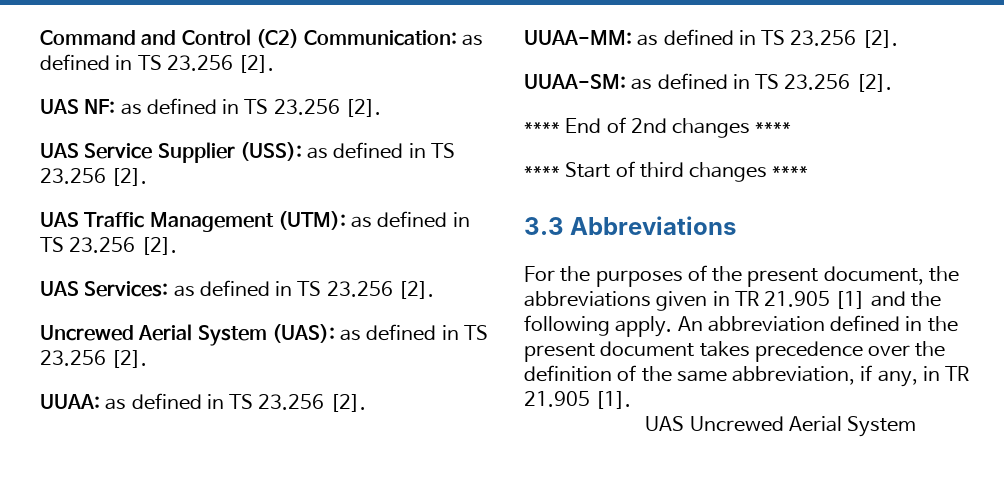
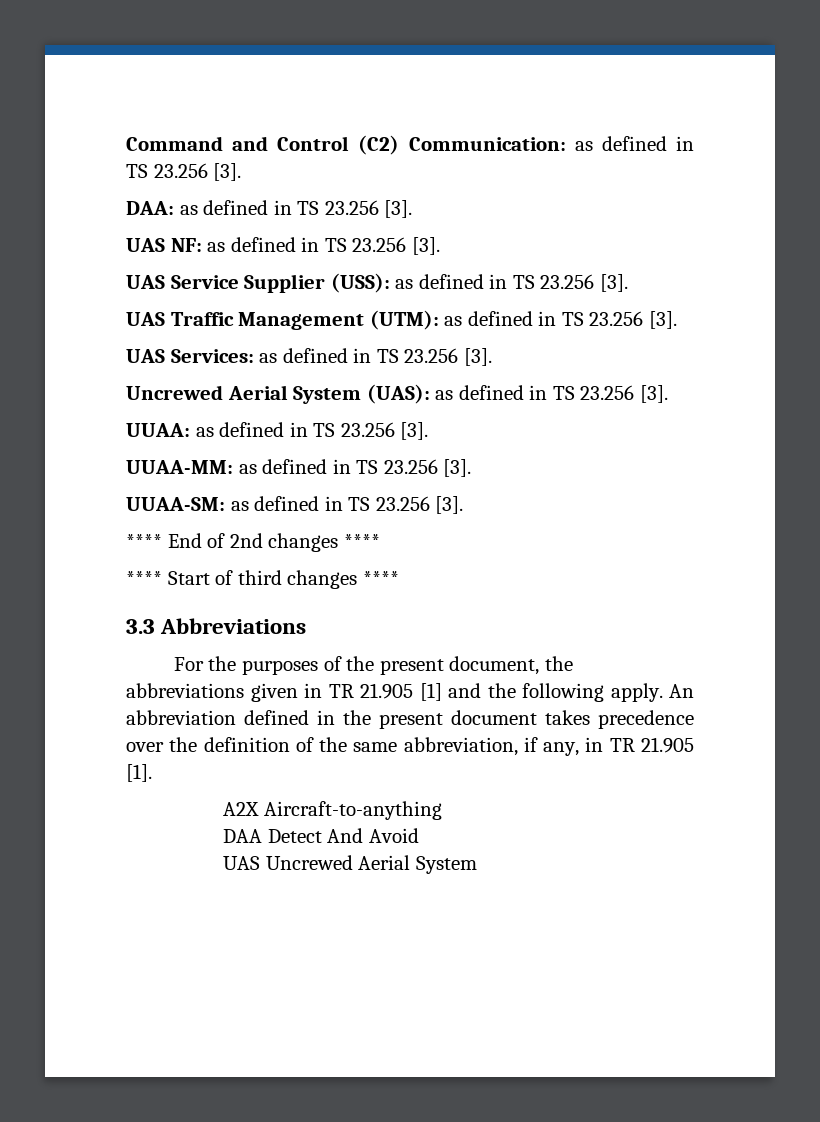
[238,55,275,73] [2]. -> [213,163,242,181] [126,200,413,218] [3]. // DAA: as defined in TS 23.256 [3].
[344,99,381,117] [2]. -> [411,237,440,255] [3].
[111,168,148,186] [2]. -> [599,274,628,292] [3].
[140,237,177,255] [2]. -> [648,311,677,329] [3].
[397,281,434,299] [2]. -> [463,348,492,366] [3].
[111,350,148,368] [2]. -> [639,385,668,403] [3].
[329,394,366,412] [2]. -> [400,422,429,440] [3].
[861,30,898,48] [2]. -> [443,459,472,477] [3].
[855,74,892,92] [2]. -> [435,496,464,514] [3].
(632, 400) none -> [222,801,442,820] [222,828,419,843] // A2X Aircraft-to-anything // DAA Detect And Avoid

